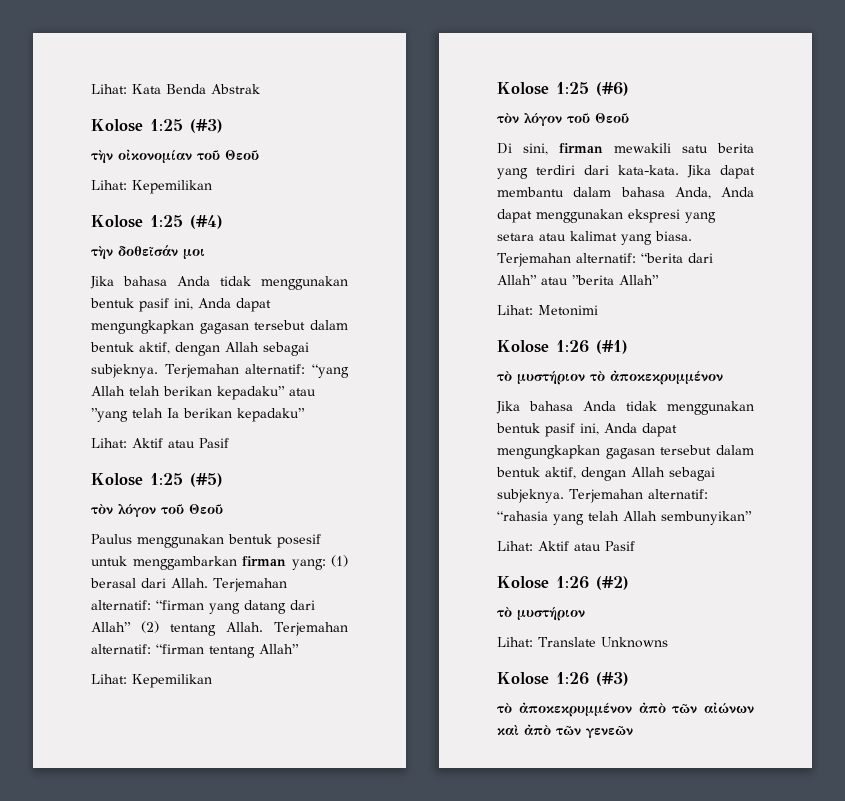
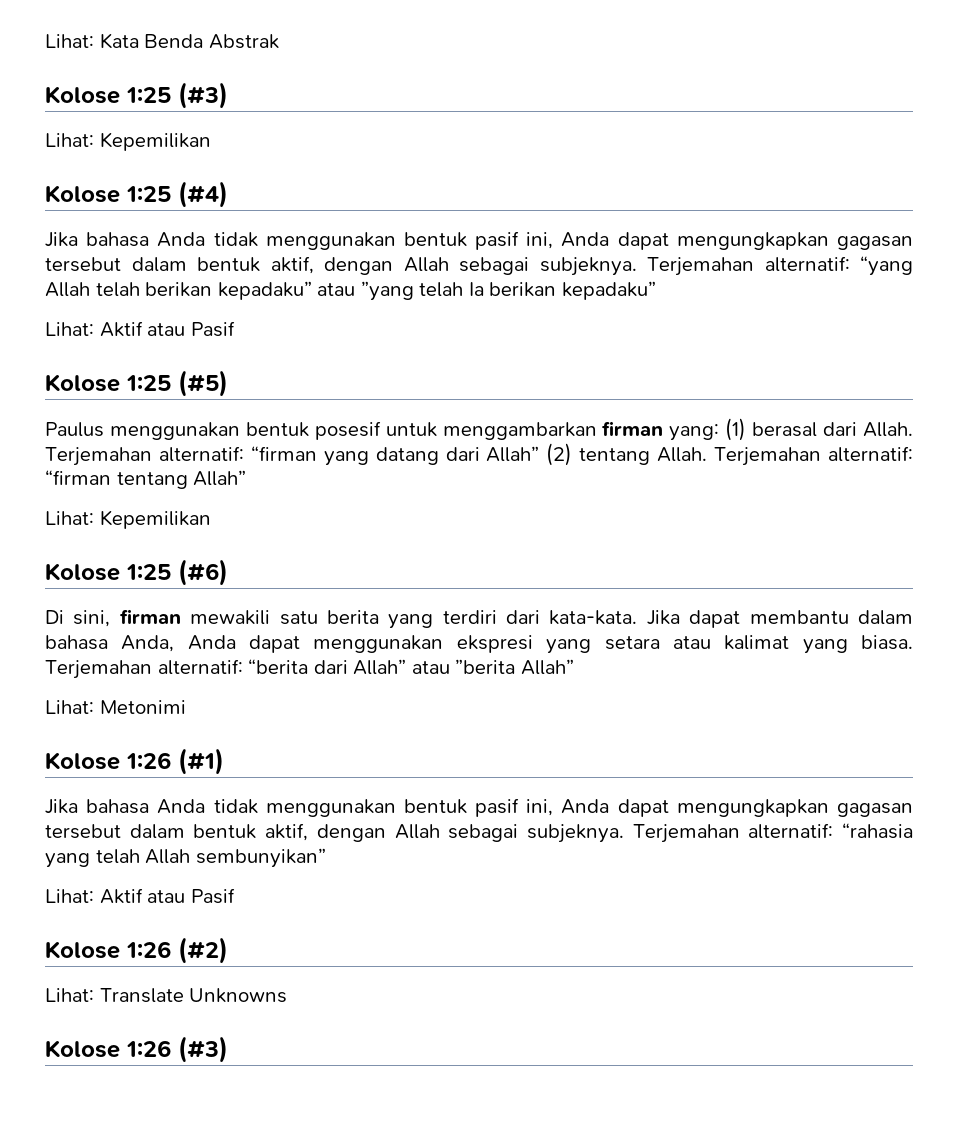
[91,149,259,163] // τὴν οἰκονομίαν τοῦ Θεοῦ -> (228, 95) none
[91,245,205,259] // τὴν δοθεῖσάν μοι -> (228, 194) none
[91,504,223,517] // τὸν λόγον τοῦ Θεοῦ -> (228, 383) none
[497,113,629,126] // τὸν λόγον τοῦ Θεοῦ -> (228, 572) none
[497,370,723,385] // τὸ μυστήριον τὸ ἀποκεκρυμμένον -> (224, 761) none
[497,607,585,621] // τὸ μυστήριον -> (228, 950) none
[497,702,754,717] [497,724,633,738] // τὸ ἀποκεκρυμμένον ἀπὸ τῶν αἰώνων καὶ ἀπὸ τῶν γενεῶν -> (228, 1049) none

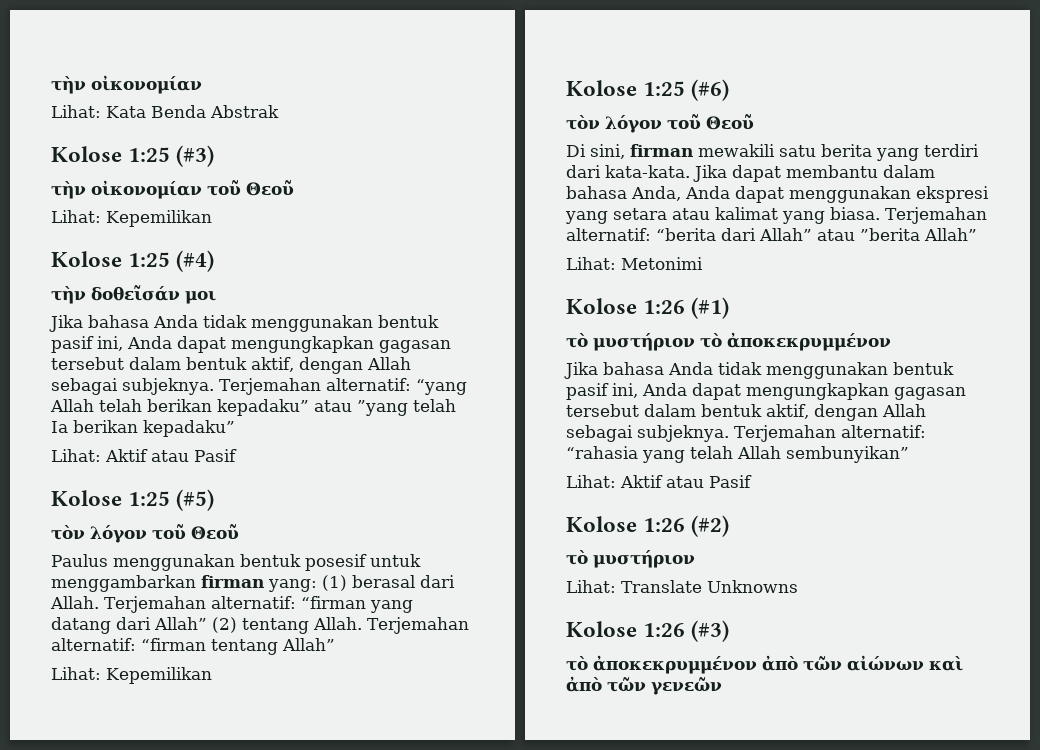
(45, 41) none -> [51,75,202,94] τὴν οἰκονομίαν //
(228, 95) none -> [51,180,294,199] // τὴν οἰκονομίαν τοῦ Θεοῦ
(228, 194) none -> [51,285,216,304] // τὴν δοθεῖσάν μοι
(228, 383) none -> [51,524,239,543] // τὸν λόγον τοῦ Θεοῦ
(228, 572) none -> [566,114,754,133] // τὸν λόγον τοῦ Θεοῦ
(224, 761) none -> [566,332,891,351] // τὸ μυστήριον τὸ ἀποκεκρυμμένον
(228, 950) none -> [566,550,695,568] // τὸ μυστήριον
(228, 1049) none -> [566,655,963,674] [566,676,722,695] // τὸ ἀποκεκρυμμένον ἀπὸ τῶν αἰώνων καὶ ἀπὸ τῶν γενεῶν

